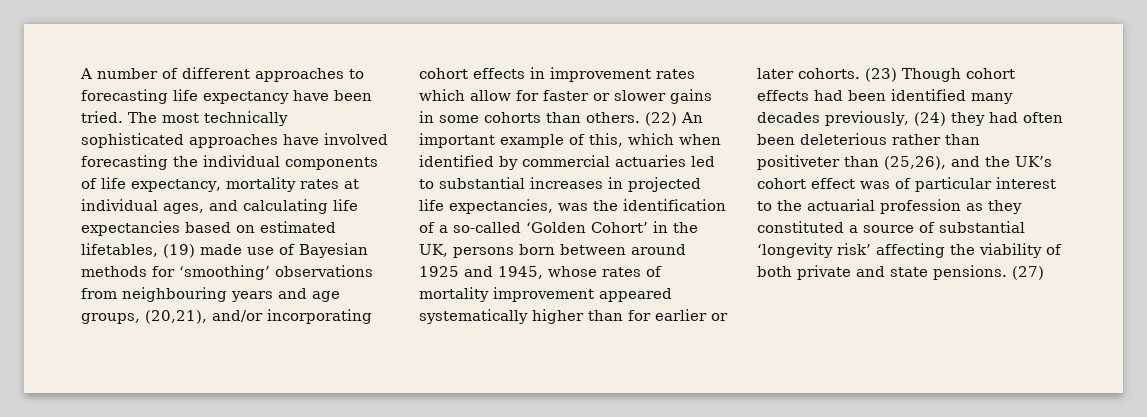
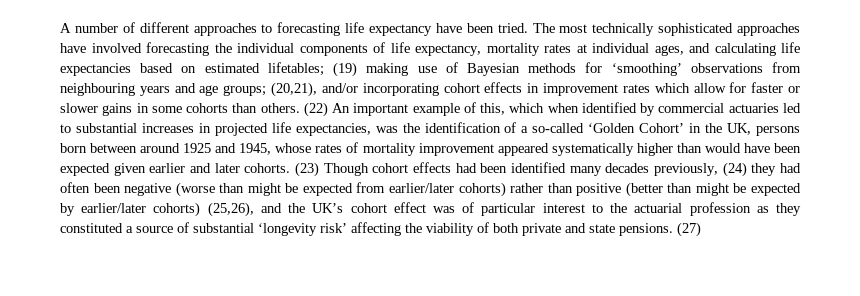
[81,243,242,258] lifetables, (19) made -> [267,62,409,77] lifetables; (19) making
[81,313,140,324] groups, -> [223,85,267,96] groups;
[628,309,728,321] for earlier or -> [704,143,801,153] [60,163,211,176] would have been expected given earlier and
[800,133,980,145] [757,155,879,170] deleterious rather than positiveter than -> [124,182,801,197] [60,202,201,217] negative (worse than might be expected from earlier/later cohorts) rather than positive (better than might be expected by earlier/later cohorts)

